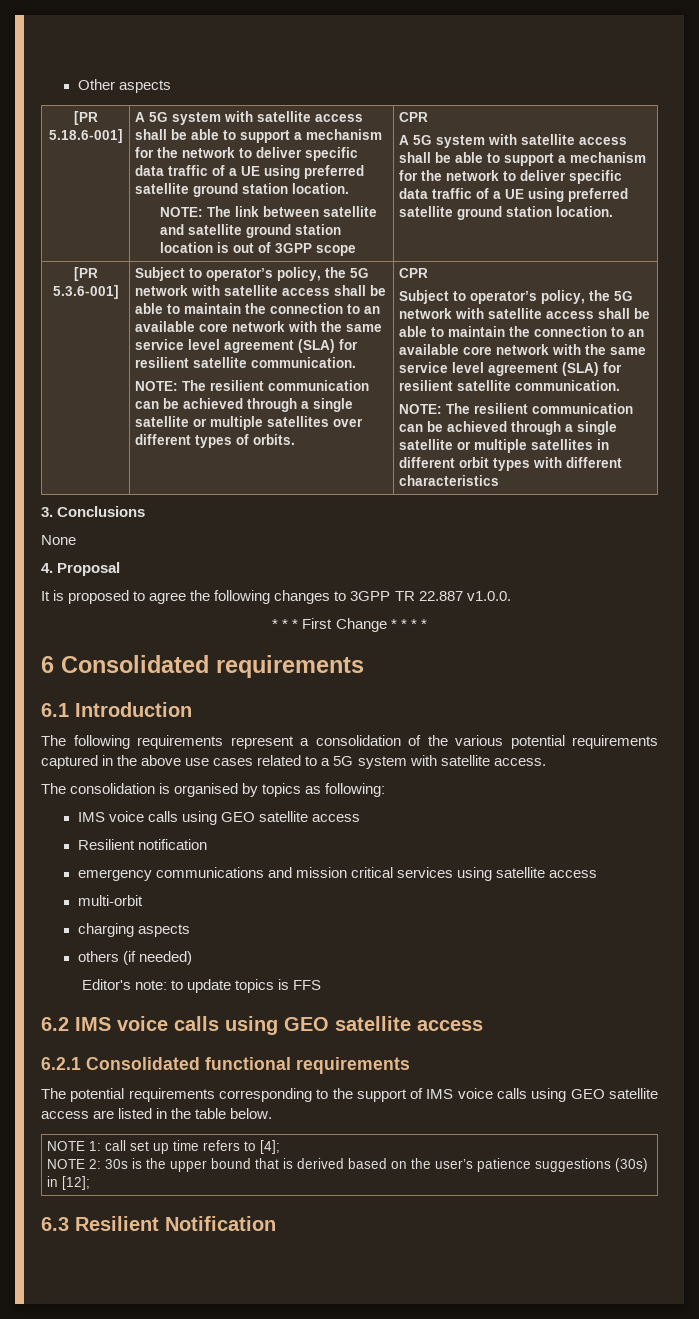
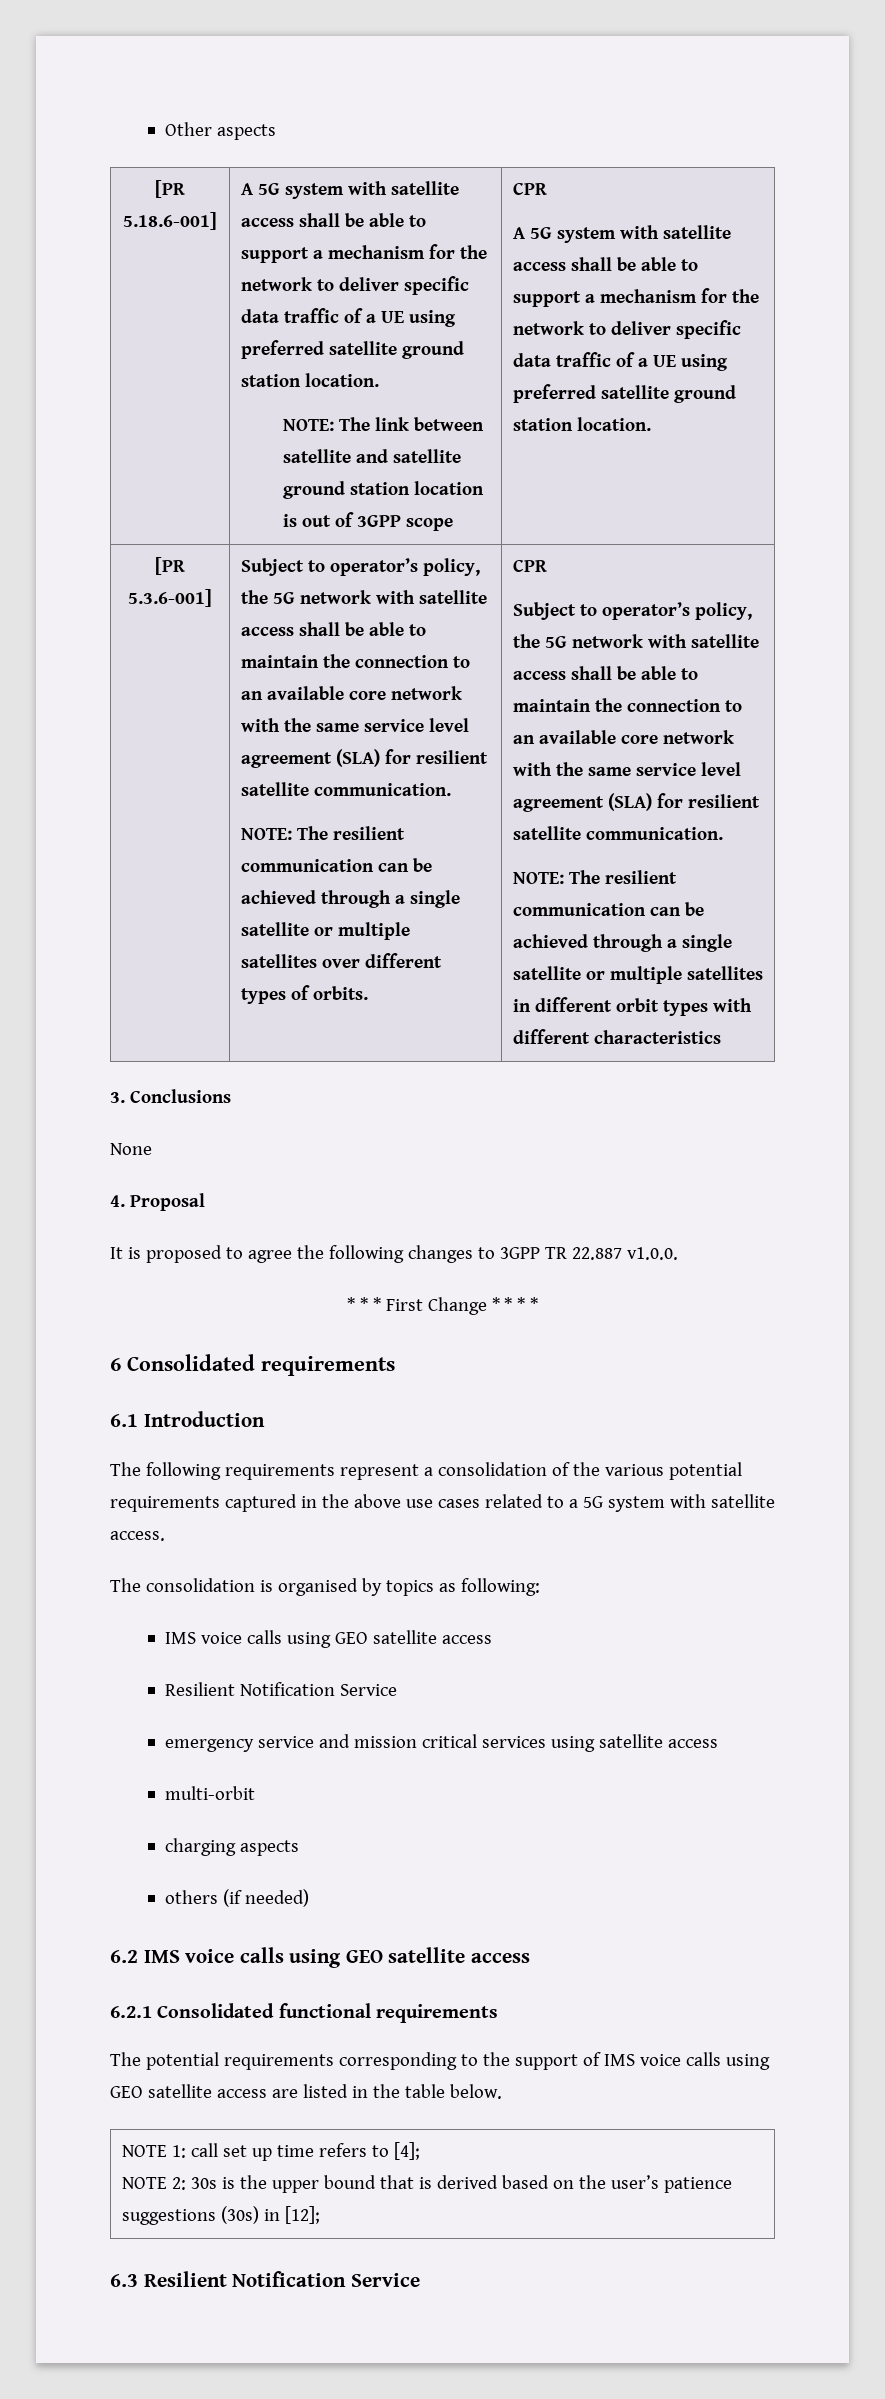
[137,839,207,850] notification -> [240,1682,398,1696] Notification Service
[155,867,264,878] communications -> [258,1736,315,1748] service
[81,979,322,993] // Editor's note: to update topics is FFS -> (310, 1898) none
(276, 1223) none -> [350,2273,420,2287] Service

